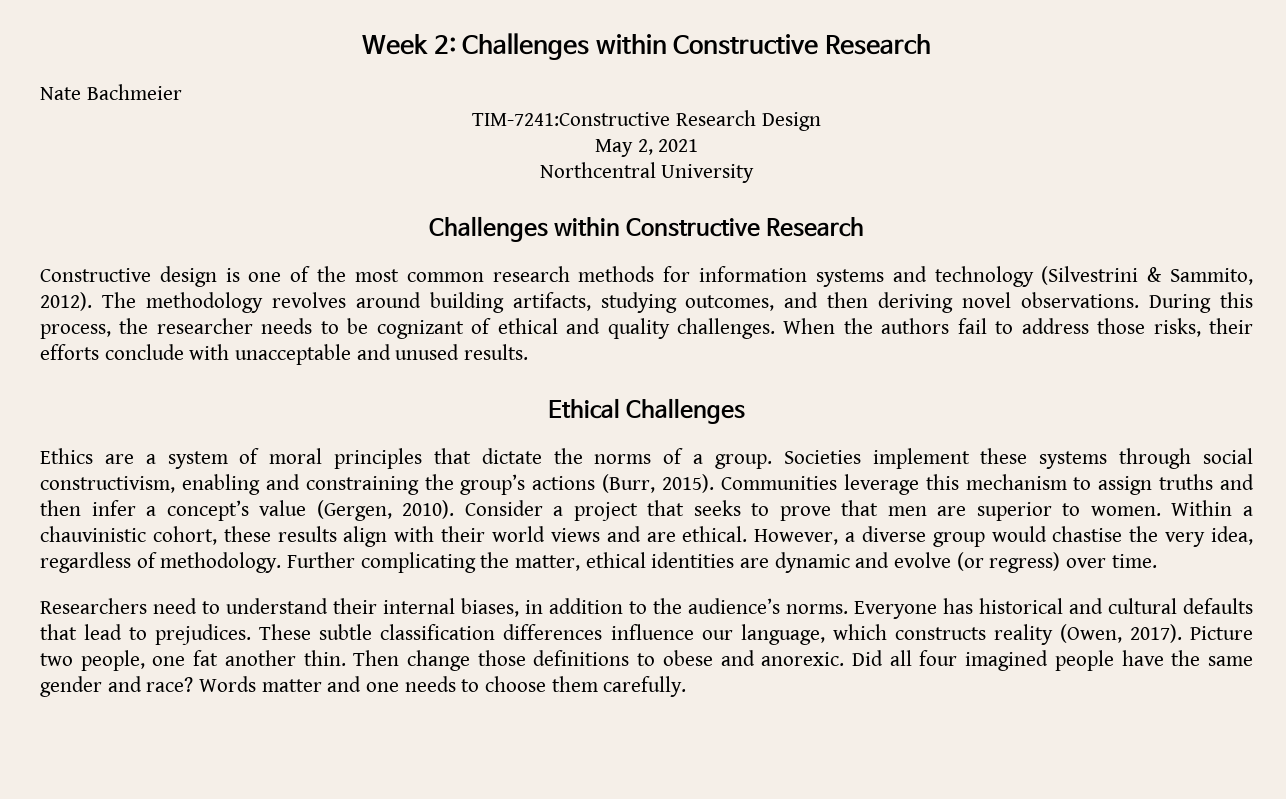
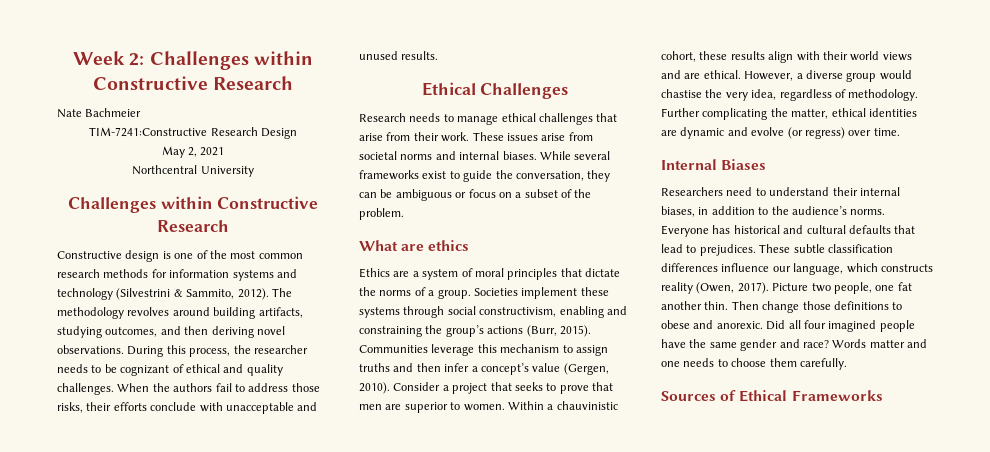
(746, 411) none -> [359,113,618,125] [359,132,593,142] [359,151,611,160] [359,170,611,182] [359,189,592,201] [359,208,404,220] [359,240,470,251] // Research needs to manage ethical challenges that arise from their work. These issues arise from societal norms and internal biases. While several frameworks exist to guide the conversation, they can be ambiguous or focus on a subset of the problem. // What are ethics
(1157, 561) none -> [661,159,767,170] // Internal Biases
(687, 686) none -> [661,390,883,402] // Sources of Ethical Frameworks

